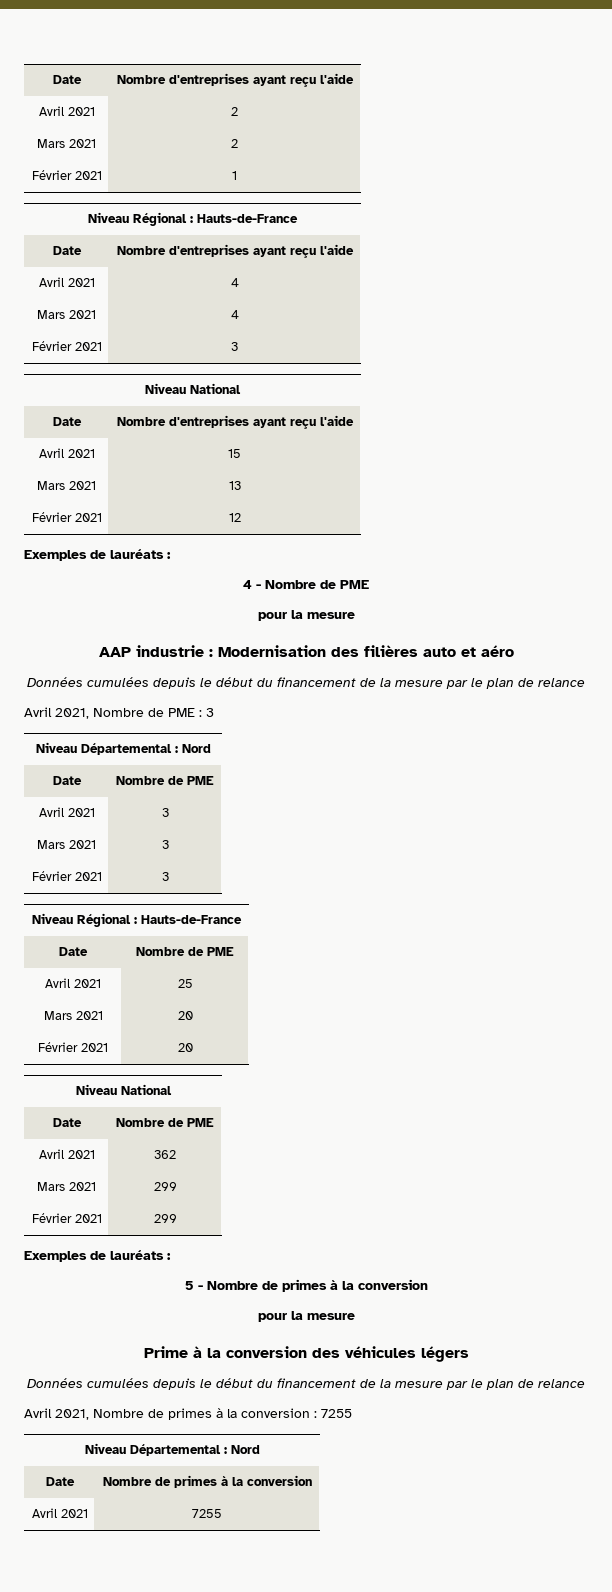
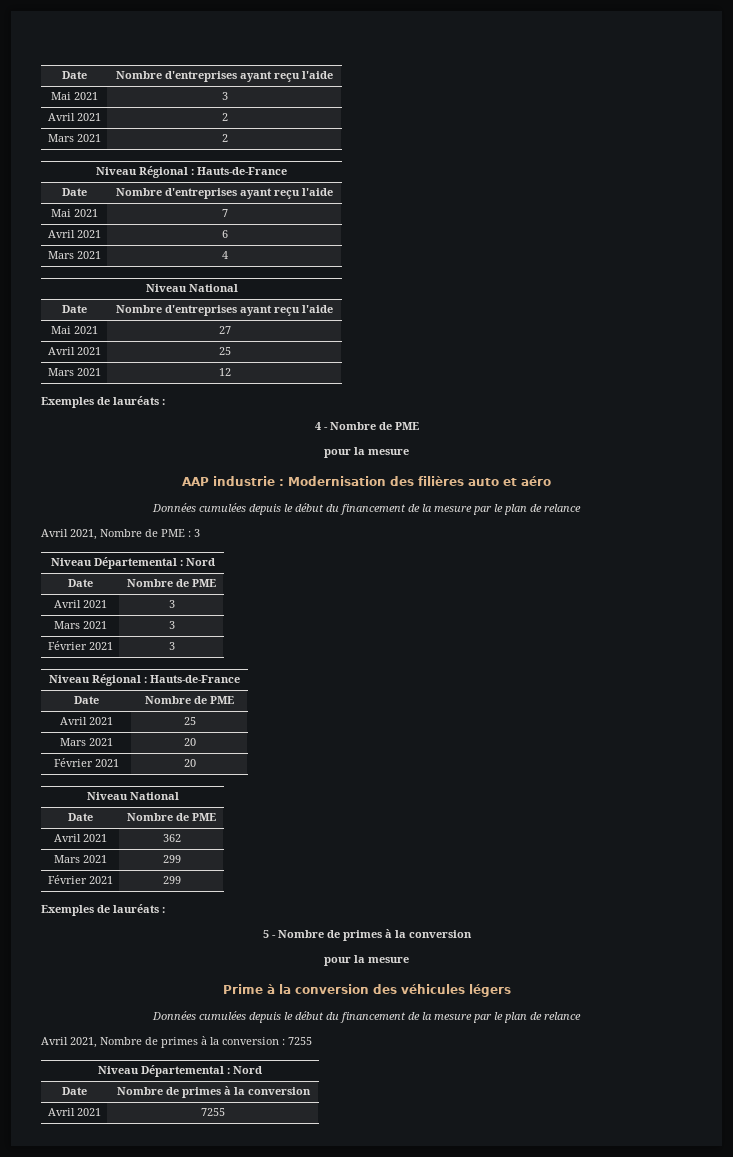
[52,75,82,84] [116,73,354,87] Date | Nombre d'entreprises ayant reçu l'aide -> [62,71,87,79] [116,71,333,82] [51,92,98,100] [221,92,228,100] Date | Nombre d'entreprises ayant reçu l'aide // Mai 2021 | 3
[31,170,102,180] [232,171,237,180] // Février 2021 | 1 -> (228, 138) none
[38,277,95,287] [230,278,239,287] // Avril 2021 | 4 -> [51,209,98,217] [221,209,228,217] [48,230,101,238] [221,230,228,238] // Mai 2021 | 7 // Avril 2021 | 6
[31,341,102,351] [231,342,238,351] // Février 2021 | 3 -> (228, 255) none
[38,448,95,458] [228,449,241,458] [37,481,96,490] [228,481,241,490] [31,512,102,522] // Avril 2021 | 15 // Mars 2021 | 13 // Février 2021 -> [51,326,98,334] [218,326,231,334] [48,347,101,355] [218,347,231,355] [48,368,101,376] // Mai 2021 | 27 // Avril 2021 | 25 // Mars 2021

